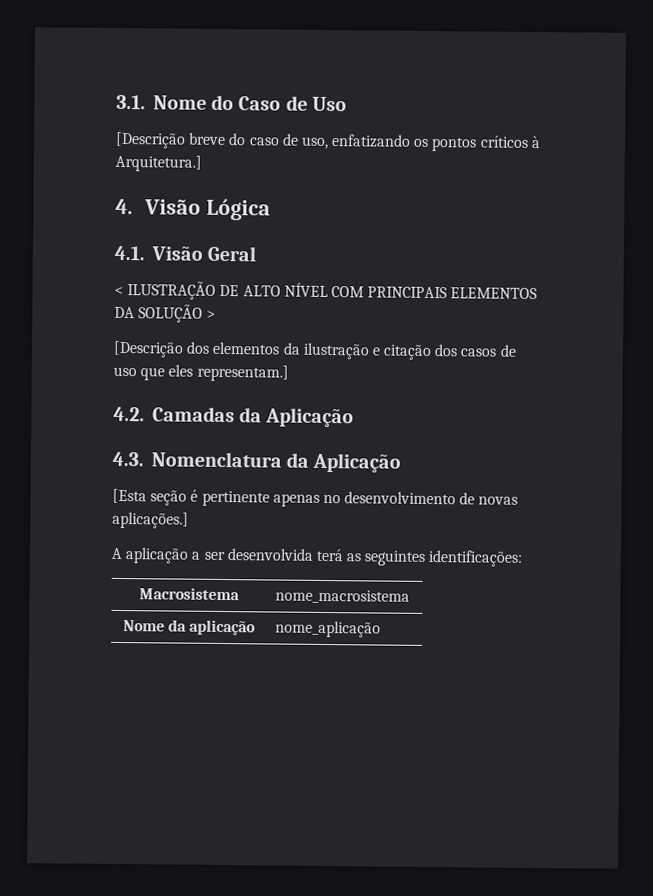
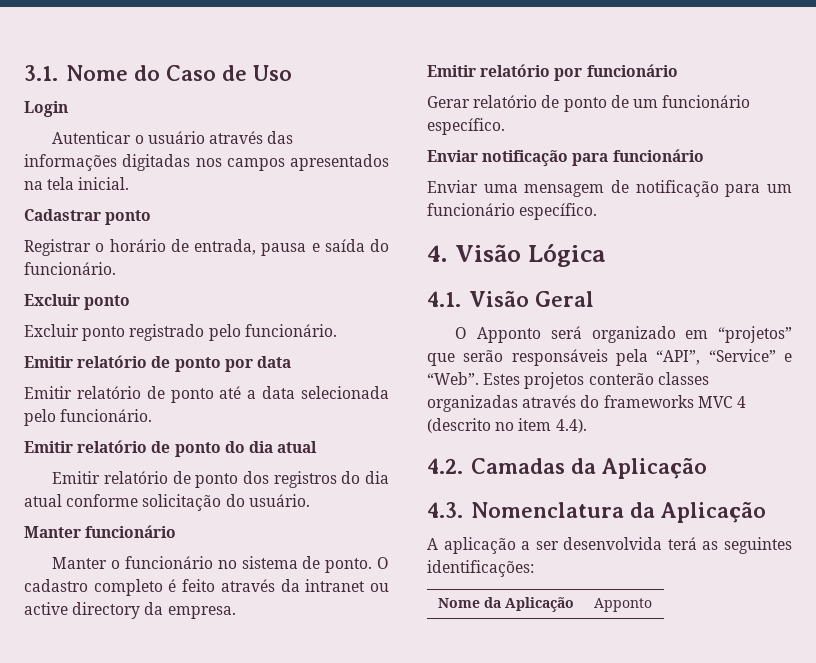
[115,131,541,152] [115,154,202,172] [Descrição breve do caso de uso, enfatizando os pontos críticos à Arquitetura.] -> [24,101,68,117] [52,131,294,144] [24,154,389,171] [24,177,130,190] [24,209,152,225] [24,239,389,256] [24,262,116,275] [24,294,131,310] [24,324,337,341] [24,355,291,372] [24,386,389,403] [24,409,153,426] [24,440,318,457] [52,471,389,488] [24,494,310,511] [24,525,177,538] [52,556,389,573] [24,579,390,596] [24,602,236,619] [427,64,678,81] [427,95,751,112] [427,118,505,135] [427,149,704,167] [427,180,792,197] [427,203,598,220] Login // Autenticar o usuário através das informações digitadas nos campos apresentados na tela inicial. // Cadastrar ponto // Registrar o horário de entrada, pausa e saída do funcionário. // Excluir ponto // Excluir ponto registrado pelo funcionário. // Emitir relatório de ponto por data // Emitir relatório de ponto até a data selecionada pelo funcionário. // Emitir relatório de ponto do dia atual // Emitir relatório de ponto dos registros do dia atual conforme solicitação do usuário. // Manter funcionário // Manter o funcionário no sistema de ponto. O cadastro completo é feito através da intranet ou active directory da empresa. // Emitir relatório por funcionário // Gerar relatório de ponto de um funcionário específico. // Enviar notificação para funcionário // Enviar uma mensagem de notificação para um funcionário específico.
[114,281,538,300] [114,304,217,323] [113,340,517,361] [113,364,289,382] < ILUSTRAÇÃO DE ALTO NÍVEL COM PRINCIPAIS ELEMENTOS DA SOLUÇÃO > // [Descrição dos elementos da ilustração e citação dos casos de uso que eles representam.] -> [455,326,792,343] [427,349,792,366] [427,372,709,389] [427,395,746,412] [427,418,587,433] O Apponto será organizado em “projetos” que serão responsáveis pela “API”, “Service” e “Web”. Estes projetos conterão classes organizadas através do frameworks MVC 4 (descrito no item 4.4).
[112,488,519,507] [112,511,189,529] // [Esta seção é pertinente apenas no desenvolvimento de novas aplicações.] -> (766, 512) none
[139,587,240,601] [275,589,411,604] // Macrosistema | nome_macrosistema -> (534, 568) none
[189,619,257,636] [275,620,382,638] aplicação | nome_aplicação -> [505,597,574,612] [593,598,652,612] Aplicação | Apponto

